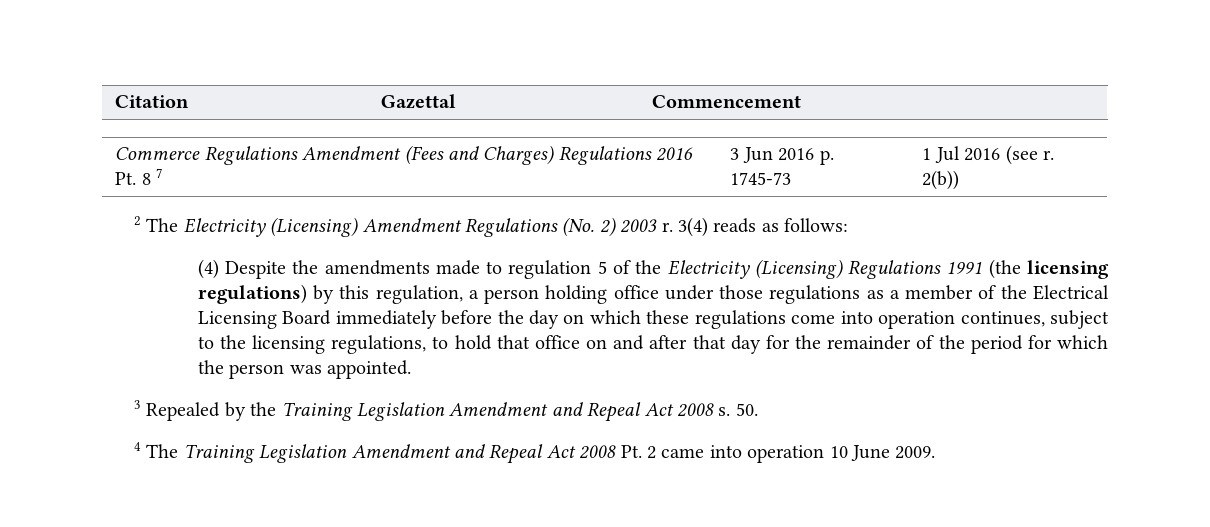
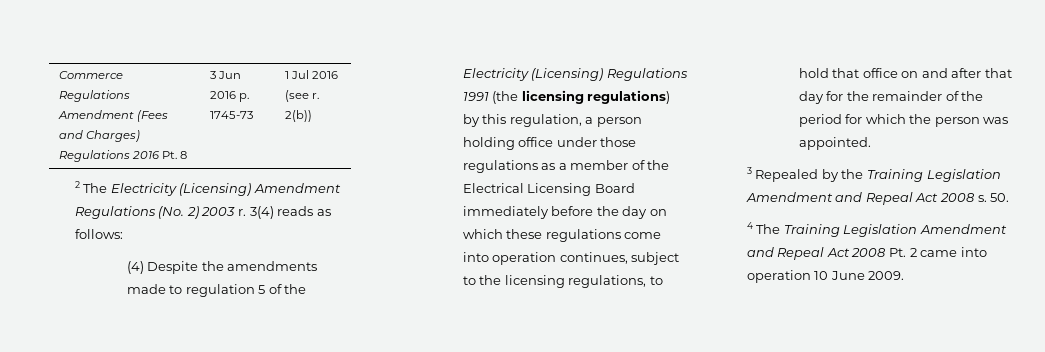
[115,95,190,108] [381,94,457,109] [652,95,802,108] Citation | Gazettal | Commencement // -> (58, 75) none
[156,168,164,178] 7 -> (188, 155) none

